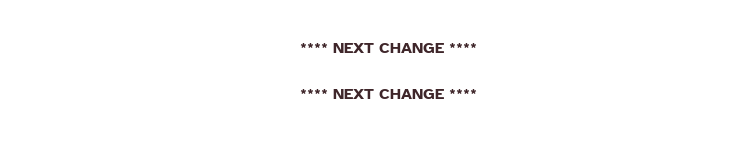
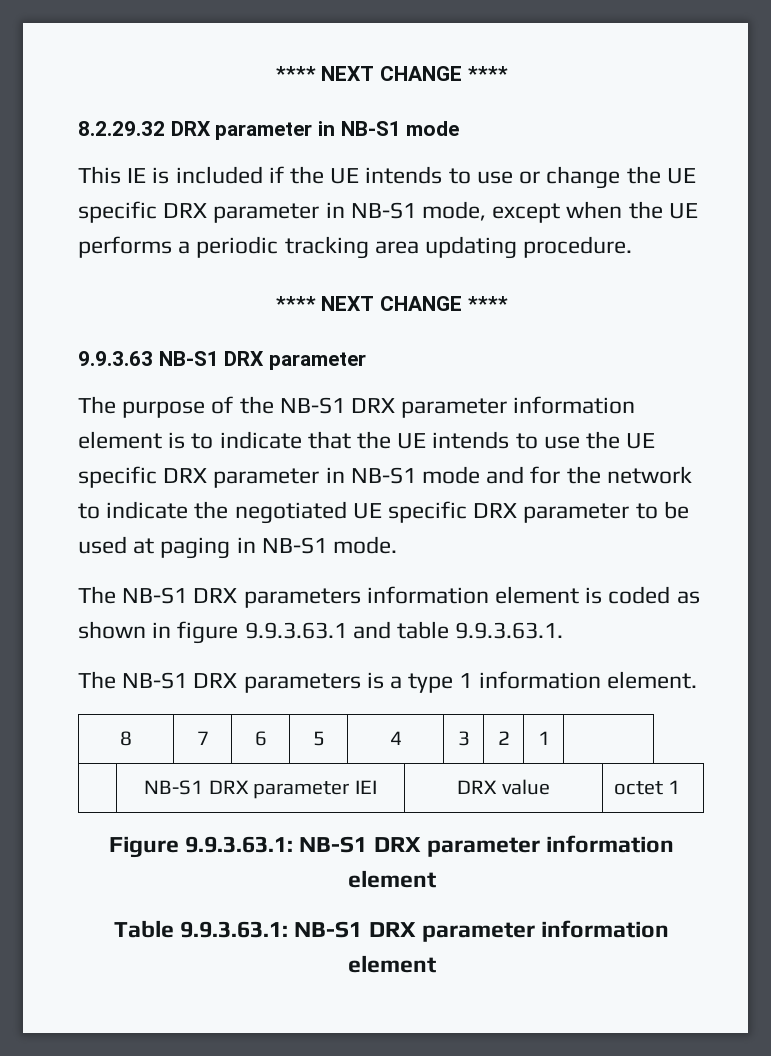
[300,43,477,53] [300,89,477,99] **** NEXT CHANGE **** // **** NEXT CHANGE **** -> [275,66,508,81] [78,121,460,140] [78,166,696,189] [78,201,698,223] [78,236,633,259] [275,296,508,311] [78,351,367,370] [78,396,636,418] [78,431,656,449] [78,466,692,488] [78,501,689,524] [78,536,398,559] [78,586,700,608] [78,621,564,644] [78,671,697,693] [120,731,132,746] [196,731,209,745] [254,731,267,746] [312,731,325,746] [389,731,402,745] [457,731,470,746] [497,731,510,745] [537,731,550,745] [144,780,377,799] [457,779,550,795] [613,780,681,795] [108,835,675,858] [347,870,436,888] [113,920,670,942] [347,955,436,973] **** NEXT CHANGE **** // 8.2.29.32 DRX parameter in NB-S1 mode // This IE is included if the UE intends to use or change the UE specific DRX parameter in NB-S1 mode, except when the UE performs a periodic tracking area updating procedure. // **** NEXT CHANGE **** // 9.9.3.63 NB-S1 DRX parameter // The purpose of the NB-S1 DRX parameter information element is to indicate that the UE intends to use the UE specific DRX parameter in NB-S1 mode and for the network to indicate the negotiated UE specific DRX parameter to be used at paging in NB-S1 mode. // The NB-S1 DRX parameters information element is coded as shown in figure 9.9.3.63.1 and table 9.9.3.63.1. // The NB-S1 DRX parameters is a type 1 information element. // 8 | 7 | 6 | 5 | 4 | 3 | 2 | 1 | // | NB-S1 DRX parameter IEI | DRX value | octet 1 // Figure 9.9.3.63.1: NB-S1 DRX parameter information element // Table 9.9.3.63.1: NB-S1 DRX parameter information element

